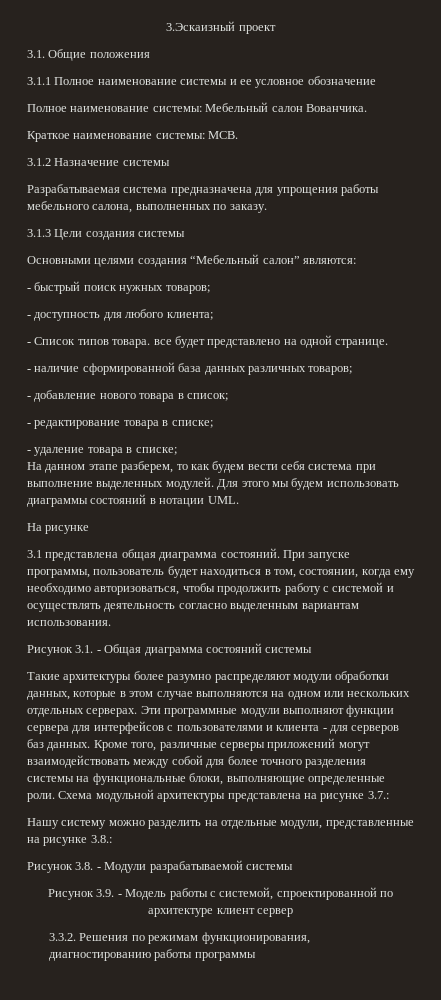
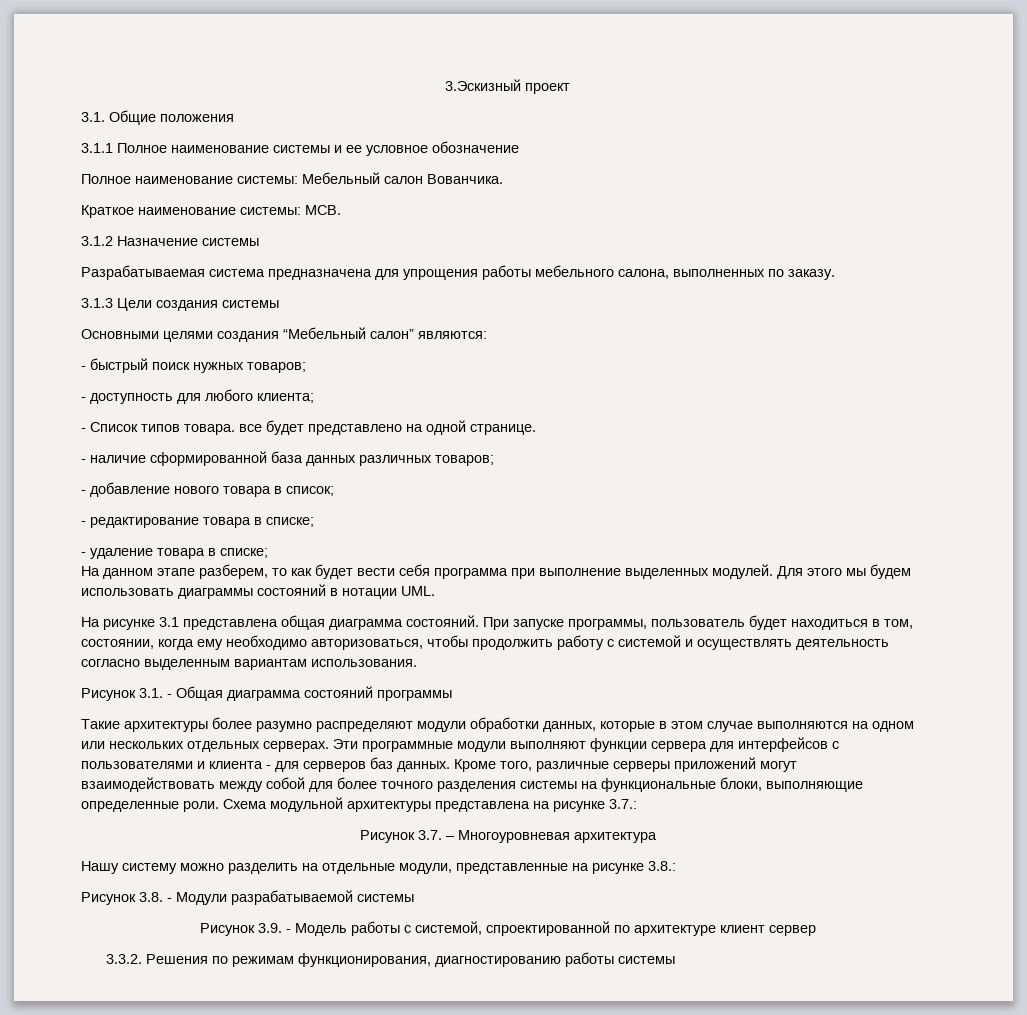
[166,21,236,31] 3.Эскаизный -> [445,79,521,91] 3.Эскизный
[212,461,245,473] будем -> [315,564,353,579] будет
[308,464,353,470] система -> [434,568,508,579] программа
(90, 529) // -> (155, 624) none
[265,647,313,653] системы -> [377,690,452,701] программы
(389, 795) none -> [359,830,657,843] // Рисунок 3.7. – Многоуровневая архитектура
[194,952,256,961] программы -> [617,956,675,964] системы

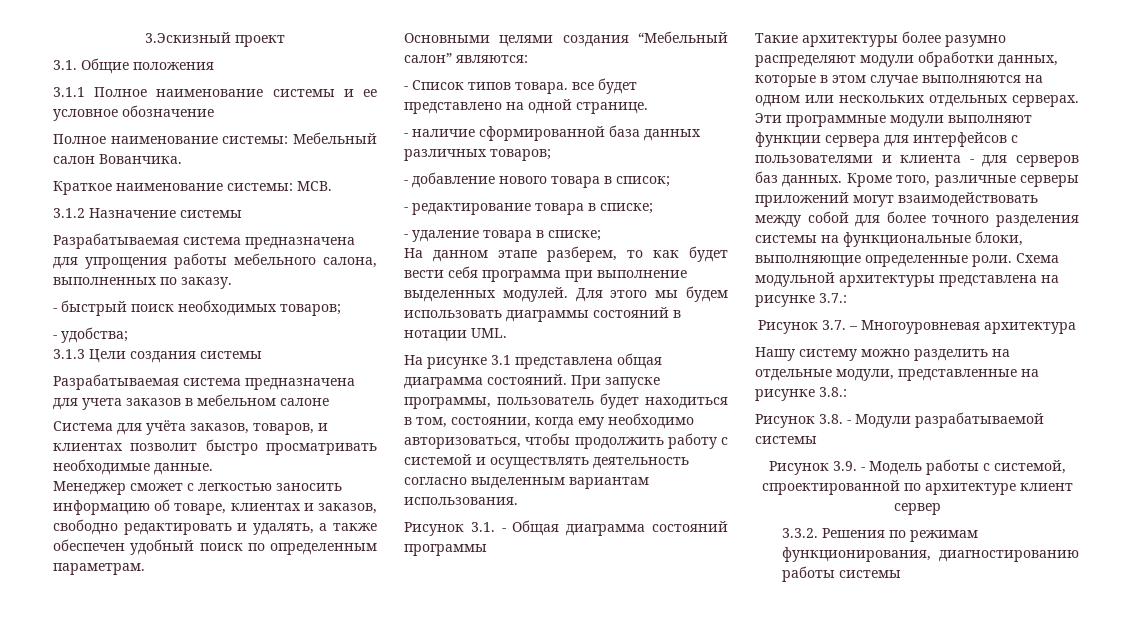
[81,298,279,311] 3.1.3 Цели создания системы -> [53,300,341,316] [53,327,128,343] [53,349,262,363] [53,374,355,390] [53,394,329,410] [53,420,328,435] [53,439,377,455] [53,459,213,475] [53,481,342,495] [53,499,377,515] [53,519,377,535] [53,539,377,555] [53,563,145,575] - быстрый поиск необходимых товаров; // - удобства; // 3.1.3 Цели создания системы // Разрабатываемая система предназначена для учета заказов в мебельном салоне // Система для учёта заказов, товаров, и клиентах позволит быстро просматривать необходимые данные. // Менеджер сможет с легкостью заносить информацию об товаре, клиентах и заказов, свободно редактировать и удалять, а также обеспечен удобный поиск по определенным параметрам.
[81,358,306,373] [81,389,314,404] // - быстрый поиск нужных товаров; // - доступность для любого клиента; -> (528, 59) none

